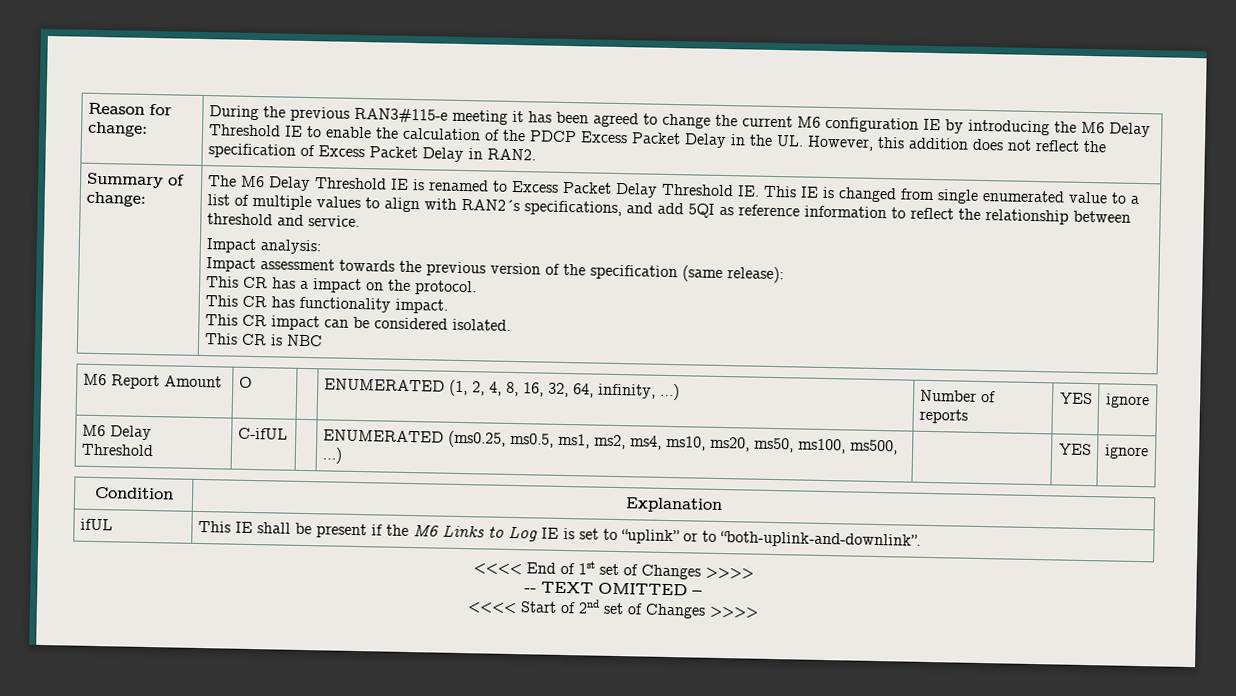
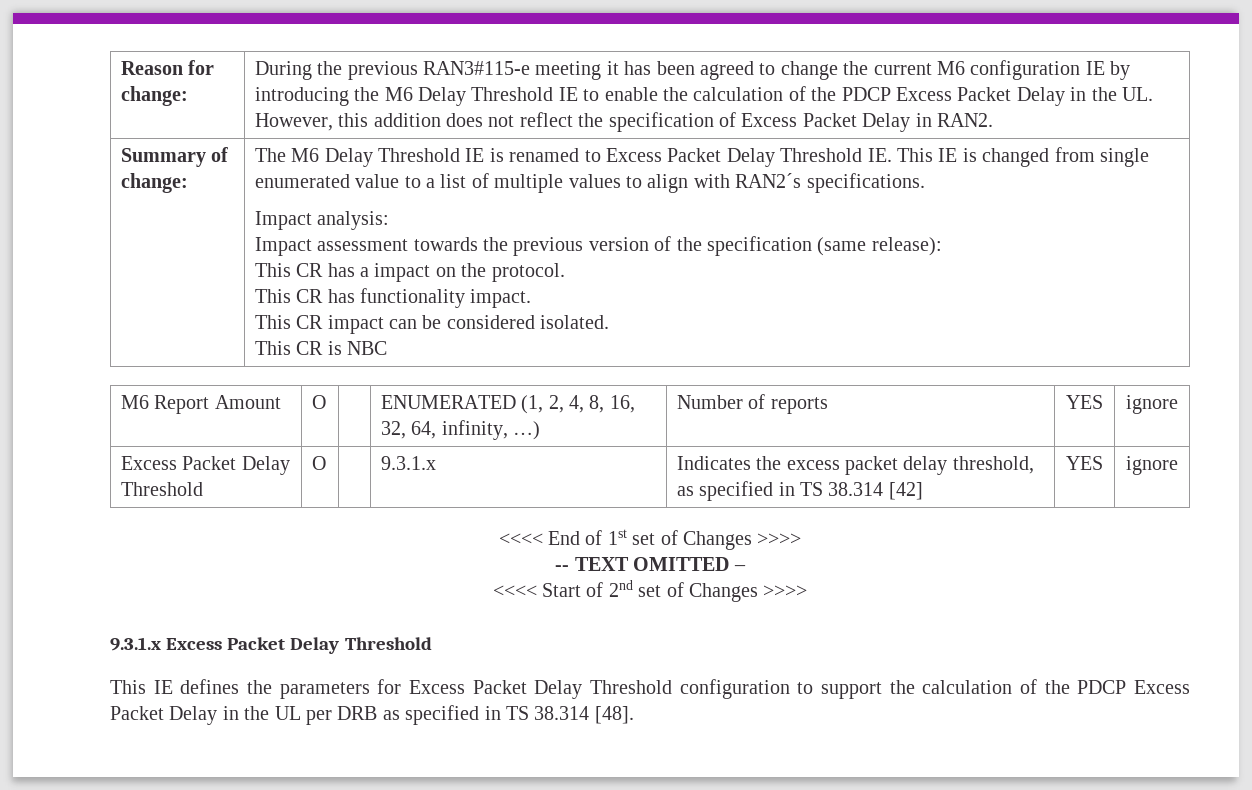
[523,200,1131,225] [206,213,360,228] specifications, and add 5QI as reference information to reflect the relationship between threshold and service. -> [806,173,925,193] specifications.
[81,424,106,437] M6 -> [120,456,237,470] Excess Packet
[237,427,288,440] [322,429,898,455] [321,447,343,464] [1058,443,1092,456] [1104,444,1149,460] [94,486,174,500] [624,497,723,514] [79,518,113,531] [197,520,921,549] C-ifUL | | ENUMERATED (ms0.25, ms0.5, ms1, ms2, ms4, ms10, ms20, ms50, ms100, ms500, …) | | YES | ignore // Condition | Explanation // ifUL | This IE shall be present if the M6 Links to Log IE is set to “uplink” or to “both-uplink-and-downlink”. -> [311,456,326,470] [380,456,436,470] [676,456,1034,475] [676,481,923,501] [1066,456,1103,470] [1126,456,1178,475] O | | 9.3.1.x | Indicates the excess packet delay threshold, as specified in TS 38.314 [42] | YES | ignore
(759, 612) none -> [110,637,432,654] [110,679,1190,699] [110,705,634,725] // 9.3.1.x Excess Packet Delay Threshold // This IE defines the parameters for Excess Packet Delay Threshold configuration to support the calculation of the PDCP Excess Packet Delay in the UL per DRB as specified in TS 38.314 [48].

